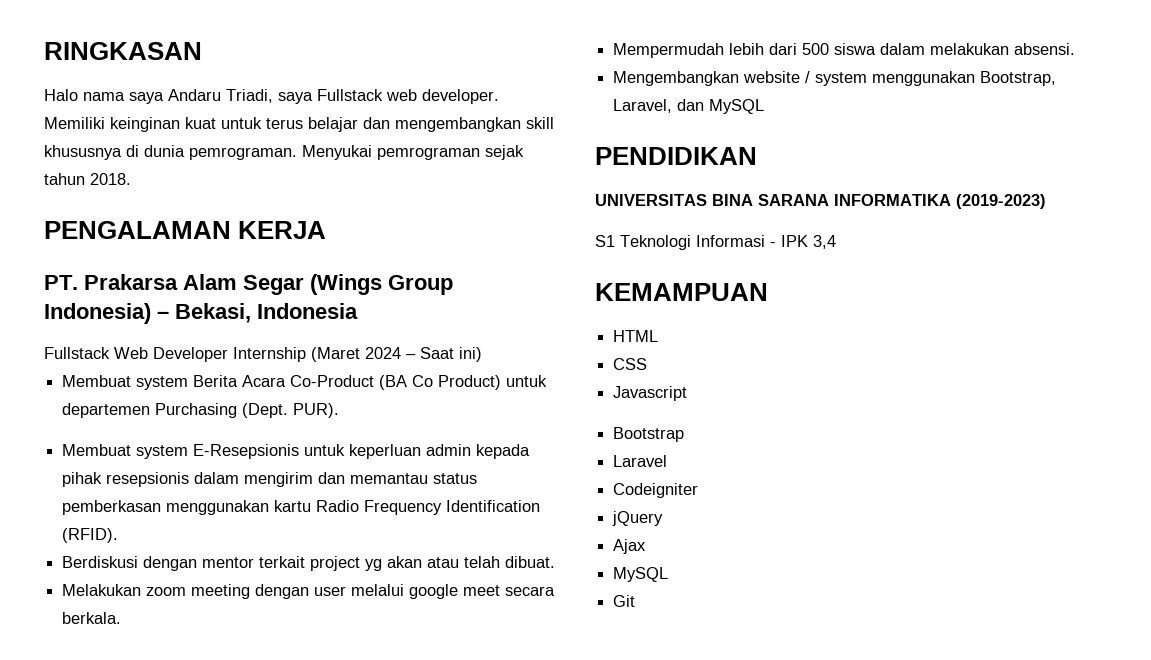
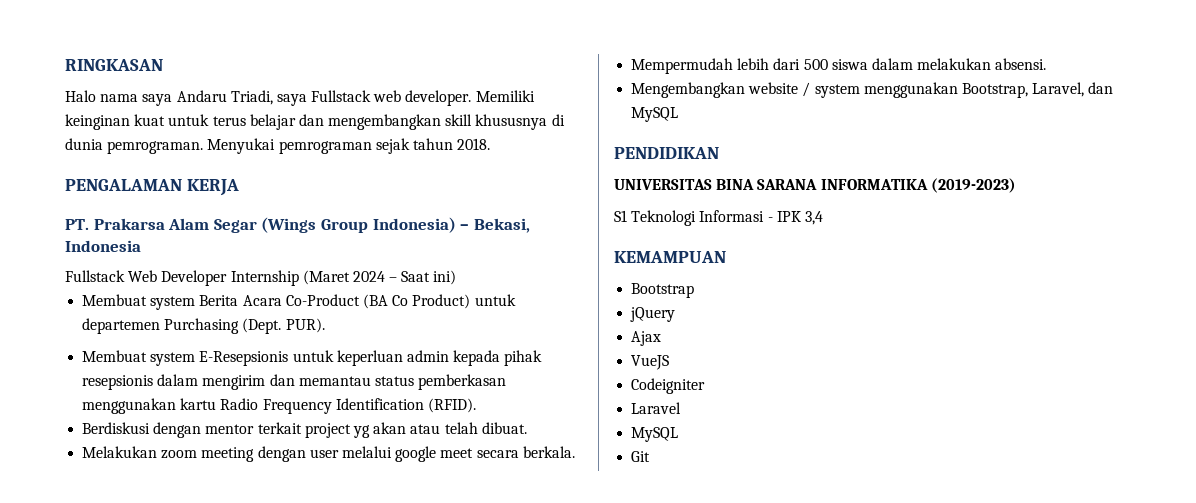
[613,330,659,342] [613,358,648,370] [613,386,688,401] // HTML // CSS // Javascript -> (726, 257) none
[613,455,668,467] [613,483,699,498] // Laravel // Codeigniter -> (695, 290) none
(647, 546) none -> [631,355,670,370] [631,378,706,394] [631,402,682,414] // VueJS // Codeigniter // Laravel

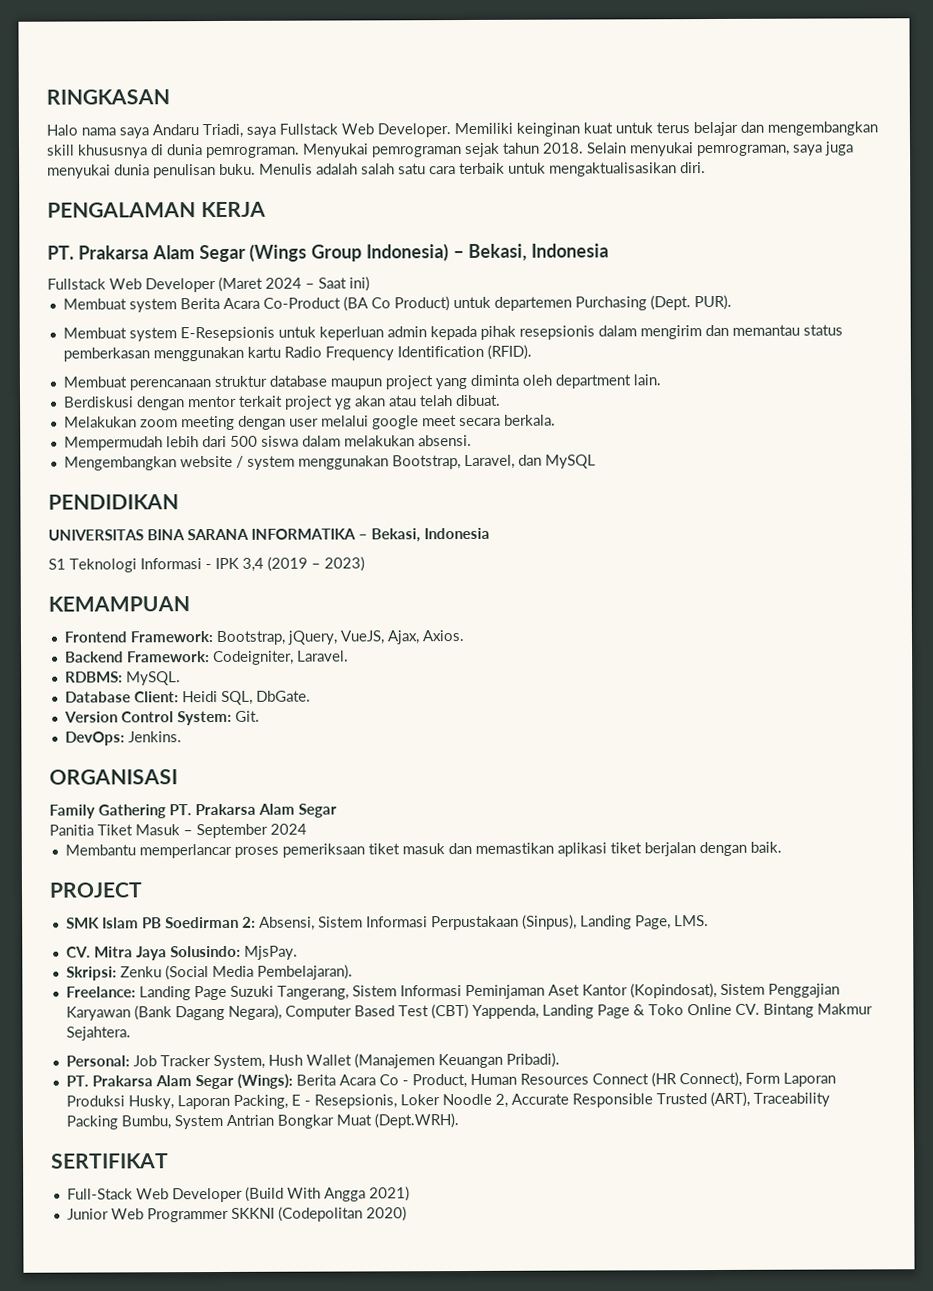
[373,90,472,106] web developer. -> [341,123,451,138] Web Developer.
(491, 144) none -> [586,141,854,157] [47,162,706,179] Selain menyukai pemrograman, saya juga menyukai dunia penulisan buku. Menulis adalah salah satu cara terbaik untuk mengaktualisasikan diri.
[230,270,299,286] Internship -> (216, 285) none
(476, 405) none -> [62,374,661,391] // Membuat perencanaan struktur database maupun project yang diminta oleh department lain.
[930,178,1016,193] (2019-2023) -> [358,527,490,543] – Bekasi, Indonesia
[614,251,726,263] [631,283,695,298] [630,307,676,322] [631,331,662,346] [631,355,670,370] [631,378,706,394] [631,402,682,414] [631,427,679,442] [631,451,651,462] // KEMAMPUAN // Bootstrap // jQuery // Ajax // VueJS // Codeigniter // Laravel // MySQL // Git -> [267,556,365,572] [48,596,190,612] [63,630,464,646] [64,650,349,666] [64,671,181,686] [64,690,311,705] [63,710,260,726] [64,731,182,746] [49,769,178,785] [49,803,337,819] [49,823,307,839] [64,841,782,859] [49,882,143,898] [65,914,709,931] [65,945,298,961] [65,964,353,981] [65,982,840,1001] [65,1003,873,1021] [65,1026,131,1041] [65,1052,560,1070] [65,1071,836,1090] [65,1091,830,1110] [65,1113,459,1130] [51,1153,169,1169] [66,1186,410,1203] [66,1206,407,1223] (2019 – 2023) // KEMAMPUAN // Frontend Framework: Bootstrap, jQuery, VueJS, Ajax, Axios. // Backend Framework: Codeigniter, Laravel. // RDBMS: MySQL. // Database Client: Heidi SQL, DbGate. // Version Control System: Git. // DevOps: Jenkins. // ORGANISASI // Family Gathering PT. Prakarsa Alam Segar // Panitia Tiket Masuk – September 2024 // Membantu memperlancar proses pemeriksaan tiket masuk dan memastikan aplikasi tiket berjalan dengan baik. // PROJECT // SMK Islam PB Soedirman 2: Absensi, Sistem Informasi Perpustakaan (Sinpus), Landing Page, LMS. // CV. Mitra Jaya Solusindo: MjsPay. // Skripsi: Zenku (Social Media Pembelajaran). // Freelance: Landing Page Suzuki Tangerang, Sistem Informasi Peminjaman Aset Kantor (Kopindosat), Sistem Penggajian Karyawan (Bank Dagang Negara), Computer Based Test (CBT) Yappenda, Landing Page & Toko Online CV. Bintang Makmur Sejahtera. // Personal: Job Tracker System, Hush Wallet (Manajemen Keuangan Pribadi). // PT. Prakarsa Alam Segar (Wings): Berita Acara Co - Product, Human Resources Connect (HR Connect), Form Laporan Produksi Husky, Laporan Packing, E - Resepsionis, Loker Noodle 2, Accurate Responsible Trusted (ART), Traceability Packing Bumbu, System Antrian Bongkar Muat (Dept.WRH). // SERTIFIKAT // Full-Stack Web Developer (Build With Angga 2021) // Junior Web Programmer SKKNI (Codepolitan 2020)

